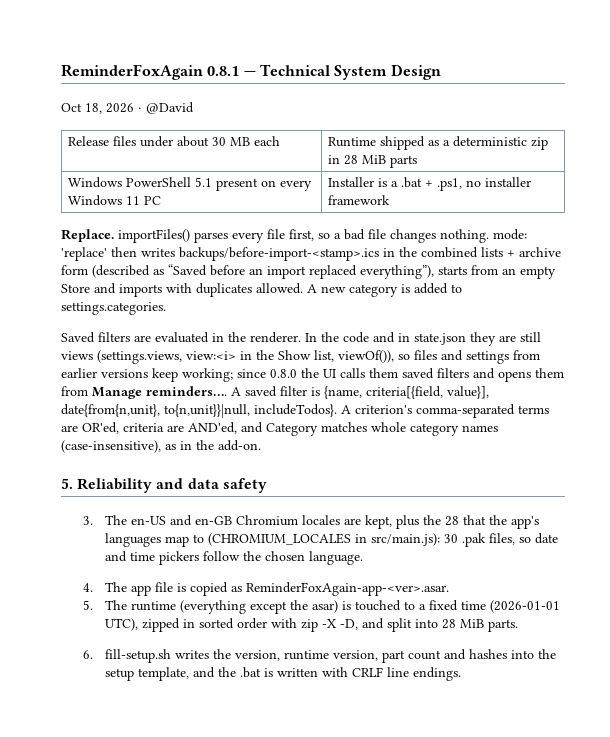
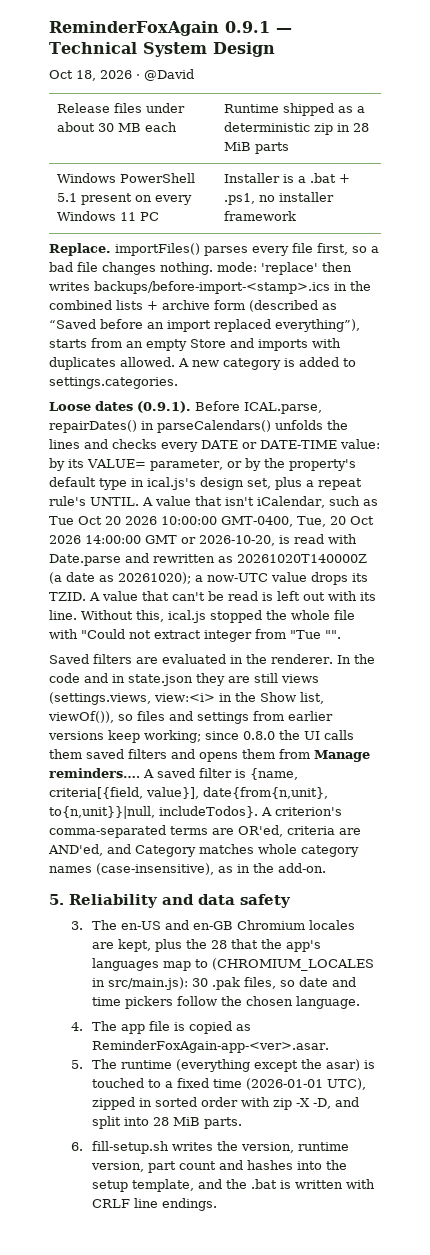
[207,66,240,76] 0.8.1 -> [224,21,270,33] 0.9.1
(166, 308) none -> [49,401,322,414] [49,420,348,433] [49,439,380,452] [49,458,356,471] [49,477,362,490] [49,496,378,508] [49,516,374,527] [49,534,357,546] [49,553,367,566] [49,572,368,585] [49,591,376,601] [49,610,355,623] [49,629,341,642] // Loose dates (0.9.1). Before ICAL.parse, repairDates() in parseCalendars() unfolds the lines and checks every DATE or DATE-TIME value: by its VALUE= parameter, or by the property's default type in ical.js's design set, plus a repeat rule's UNTIL. A value that isn't iCalendar, such as Tue Oct 20 2026 10:00:00 GMT-0400, Tue, 20 Oct 2026 14:00:00 GMT or 2026-10-20, is read with Date.parse and rewritten as 20261020T140000Z (a date as 20261020); a now-UTC value drops its TZID. A value that can't be read is left out with its line. Without this, ical.js stopped the whole file with "Could not extract integer from "Tue "".

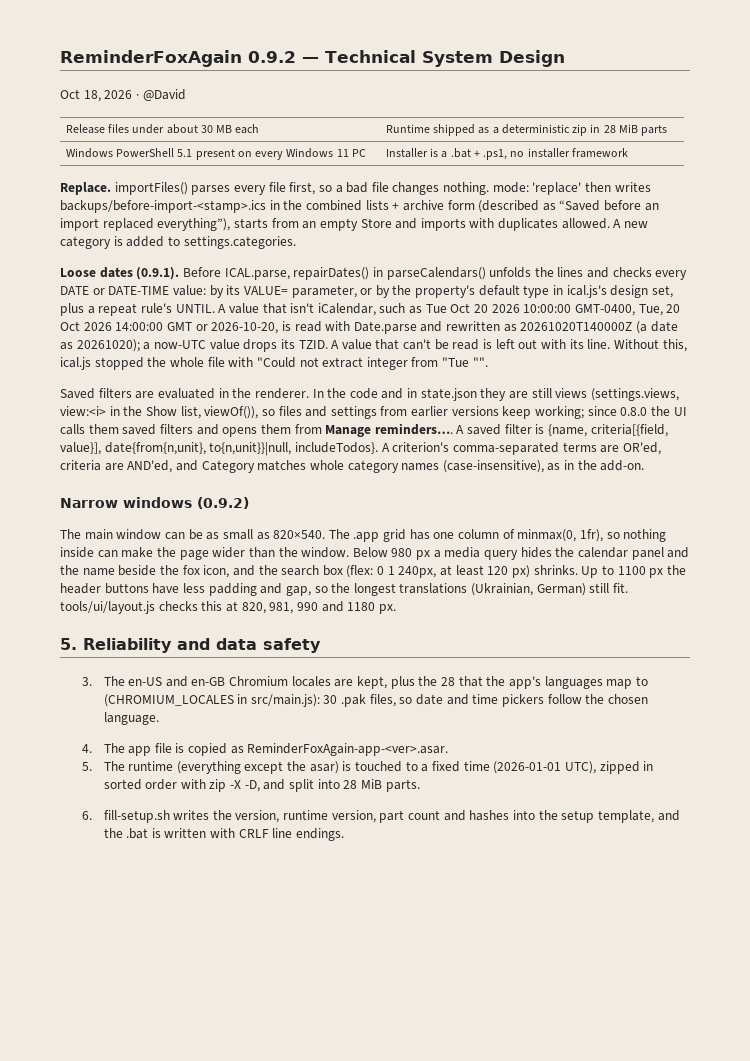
[224,21,270,33] 0.9.1 -> [248,51,296,63] 0.9.2
(326, 868) none -> [60,497,249,509] [60,529,667,542] [60,547,690,560] [60,565,686,578] [60,583,629,596] [60,601,396,614] // Narrow windows (0.9.2) // The main window can be as small as 820×540. The .app grid has one column of minmax(0, 1fr), so nothing inside can make the page wider than the window. Below 980 px a media query hides the calendar panel and the name beside the fox icon, and the search box (flex: 0 1 240px, at least 120 px) shrinks. Up to 1100 px the header buttons have less padding and gap, so the longest translations (Ukrainian, German) still fit. tools/ui/layout.js checks this at 820, 981, 990 and 1180 px.

